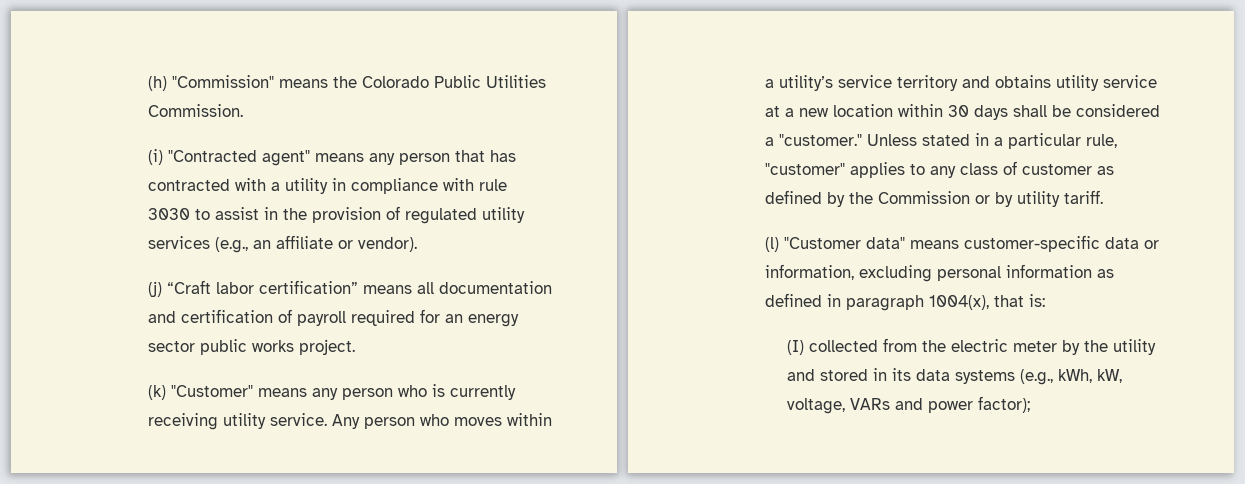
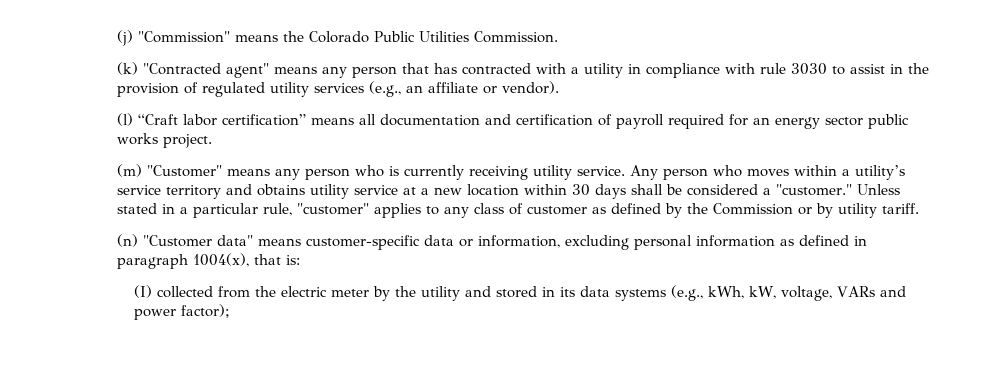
[147,76,167,91] (h) -> [116,30,133,46] (j)
[147,149,163,165] (i) -> [116,62,138,75] (k)
[147,281,162,297] (j) -> [116,113,133,126] (l)
[147,385,166,400] (k) -> [116,164,142,177] (m)
[764,237,779,252] (l) -> [116,234,138,247] (n)

